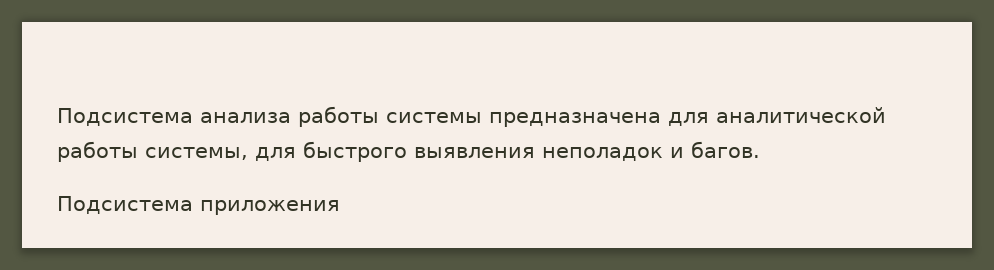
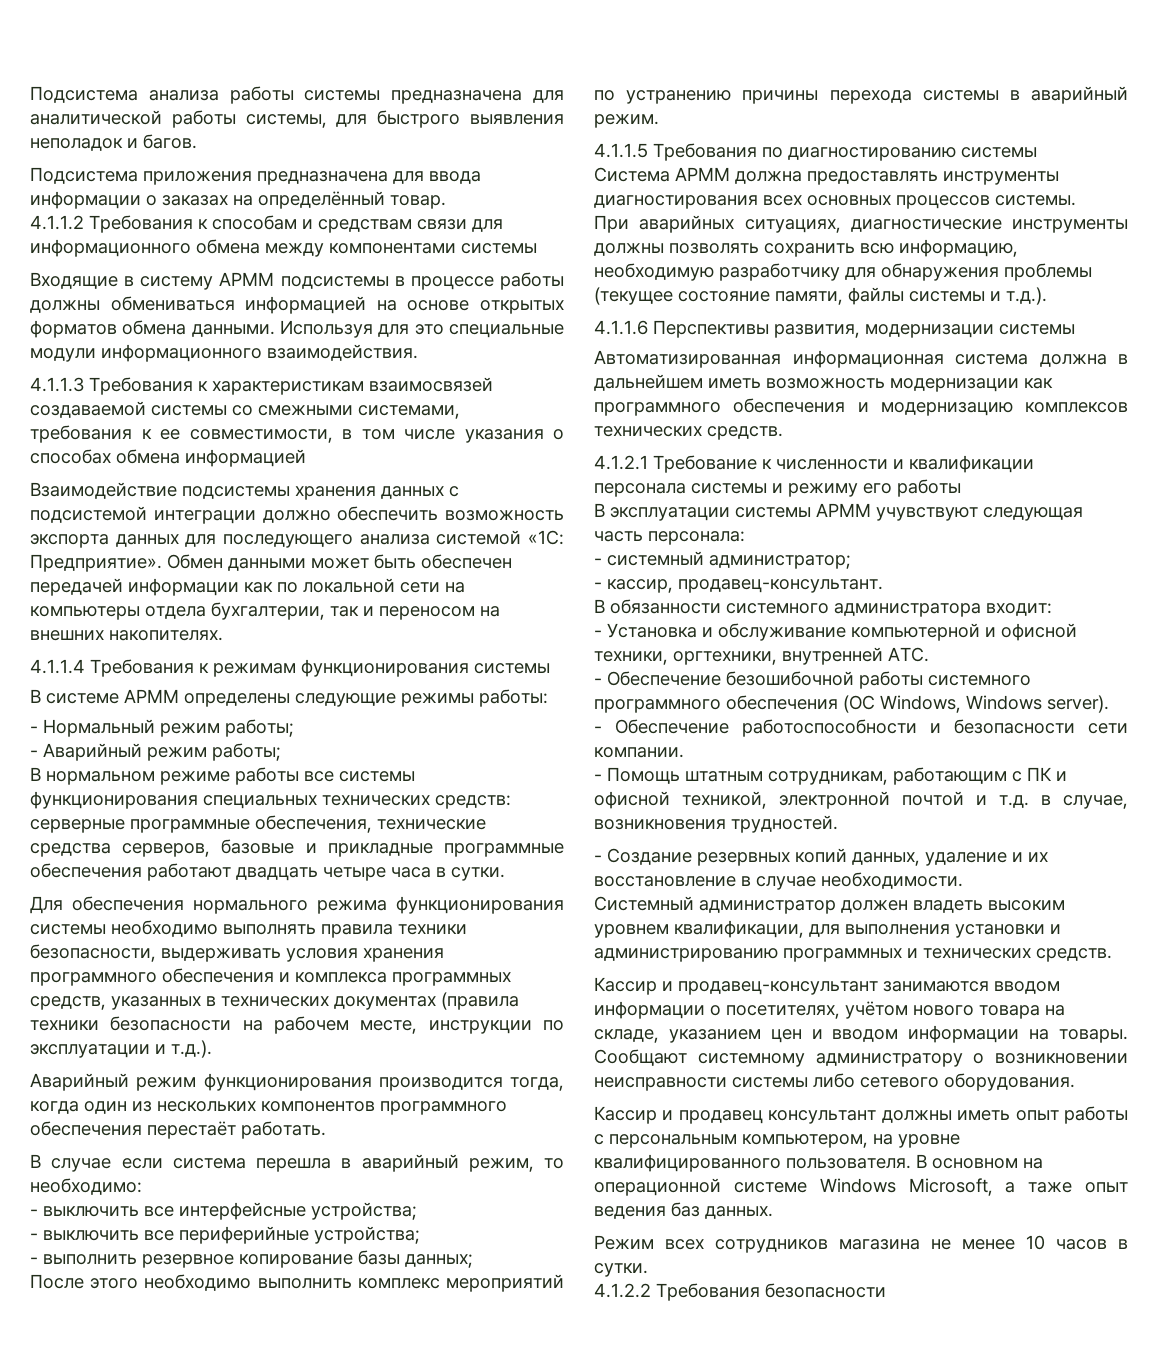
(340, 207) none -> [257,171,481,185] [30,191,446,209] [30,215,503,233] [30,239,537,257] [30,272,564,290] [30,296,564,314] [30,320,564,338] [30,344,418,362] [30,377,493,395] [30,401,460,419] [30,425,564,443] [30,449,306,467] [30,482,459,500] [30,506,564,524] [30,530,564,548] [30,554,512,572] [30,578,465,596] [30,602,500,620] [30,630,223,641] [30,659,550,677] [30,689,548,707] [30,719,294,737] [30,743,281,761] [30,767,415,785] [30,791,511,809] [30,815,486,833] [30,839,564,857] [30,863,505,881] [30,896,564,914] [30,920,467,938] [30,944,444,962] [30,968,511,986] [30,992,519,1010] [30,1016,564,1034] [30,1040,212,1058] [30,1073,564,1091] [30,1101,507,1115] [30,1121,326,1139] [30,1154,564,1172] [30,1178,142,1195] [30,1202,417,1220] [30,1226,420,1244] [30,1250,473,1268] [30,1274,564,1292] [594,86,1128,104] [594,114,659,128] [594,143,1037,161] [594,167,1059,185] [594,195,1076,209] [594,215,1128,233] [594,239,1018,257] [594,263,1092,281] [594,287,1047,305] [594,320,1075,338] [594,350,1128,368] [594,374,1053,392] [594,398,1128,416] [594,426,783,440] [594,455,1034,473] [594,479,961,497] [594,503,1083,521] [594,531,745,545] [594,551,851,569] [594,579,883,593] [594,599,1052,617] [594,623,1077,641] [594,647,929,665] [594,671,1031,689] [594,695,1109,713] [594,719,1128,737] [594,747,684,758] [594,767,1067,785] [594,791,1128,809] [594,815,838,833] [594,848,1048,866] [594,872,963,890] [594,896,1065,914] [594,920,1061,938] [594,948,1112,962] [594,977,1060,995] [594,1001,1065,1019] [594,1025,1128,1043] [594,1049,1128,1067] [594,1073,1075,1091] [594,1106,1128,1124] [594,1134,960,1148] [594,1154,1043,1172] [594,1178,1128,1196] [594,1202,773,1219] [594,1235,1128,1253] [594,1263,648,1277] [594,1283,886,1301] предназначена для ввода информации о заказах на определённый товар. // 4.1.1.2 Требования к способам и средствам связи для информационного обмена между компонентами системы // Входящие в систему АРММ подсистемы в процессе работы должны обмениваться информацией на основе открытых форматов обмена данными. Используя для это специальные модули информационного взаимодействия. // 4.1.1.3 Требования к характеристикам взаимосвязей создаваемой системы со смежными системами, требования к ее совместимости, в том числе указания о способах обмена информацией // Взаимодействие подсистемы хранения данных с подсистемой интеграции должно обеспечить возможность экспорта данных для последующего анализа системой «1С: Предприятие». Обмен данными может быть обеспечен передачей информации как по локальной сети на компьютеры отдела бухгалтерии, так и переносом на внешних накопителях. // 4.1.1.4 Требования к режимам функционирования системы // В системе АРММ определены следующие режимы работы: // - Нормальный режим работы; // - Аварийный режим работы; // В нормальном режиме работы все системы функционирования специальных технических средств: серверные программные обеспечения, технические средства серверов, базовые и прикладные программные обеспечения работают двадцать четыре часа в сутки. // Для обеспечения нормального режима функционирования системы необходимо выполнять правила техники безопасности, выдерживать условия хранения программного обеспечения и комплекса программных средств, указанных в технических документах (правила техники безопасности на рабочем месте, инструкции по эксплуатации и т.д.). // Аварийный режим функционирования производится тогда, когда один из нескольких компонентов программного обеспечения перестаёт работать. // В случае если система перешла в аварийный режим, то необходимо: // - выключить все интерфейсные устройства; // - выключить все периферийные устройства; // - выполнить резервное копирование базы данных; // После этого необходимо выполнить комплекс мероприятий по устранению причины перехода системы в аварийный режим. // 4.1.1.5 Требования по диагностированию системы // Система АРММ должна предоставлять инструменты диагностирования всех основных процессов системы. // При аварийных ситуациях, диагностические инструменты должны позволять сохранить всю информацию, необходимую разработчику для обнаружения проблемы (текущее состояние памяти, файлы системы и т.д.). // 4.1.1.6 Перспективы развития, модернизации системы // Автоматизированная информационная система должна в дальнейшем иметь возможность модернизации как программного обеспечения и модернизацию комплексов технических средств. // 4.1.2.1 Требование к численности и квалификации персонала системы и режиму его работы // В эксплуатации системы АРММ учувствуют следующая часть персонала: // - системный администратор; // - кассир, продавец-консультант. // В обязанности системного администратора входит: // - Установка и обслуживание компьютерной и офисной техники, оргтехники, внутренней АТС. // - Обеспечение безошибочной работы системного программного обеспечения (ОС Windows, Windows server). // - Обеспечение работоспособности и безопасности сети компании. // - Помощь штатным сотрудникам, работающим с ПК и офисной техникой, электронной почтой и т.д. в случае, возникновения трудностей. // - Создание резервных копий данных, удаление и их восстановление в случае необходимости. // Системный администратор должен владеть высоким уровнем квалификации, для выполнения установки и администрированию программных и технических средств. // Кассир и продавец-консультант занимаются вводом информации о посетителях, учётом нового товара на складе, указанием цен и вводом информации на товары. Сообщают системному администратору о возникновении неисправности системы либо сетевого оборудования. // Кассир и продавец консультант должны иметь опыт работы с персональным компьютером, на уровне квалифицированного пользователя. В основном на операционной системе Windows Microsoft, а таже опыт ведения баз данных. // Режим всех сотрудников магазина не менее 10 часов в сутки. // 4.1.2.2 Требования безопасности

